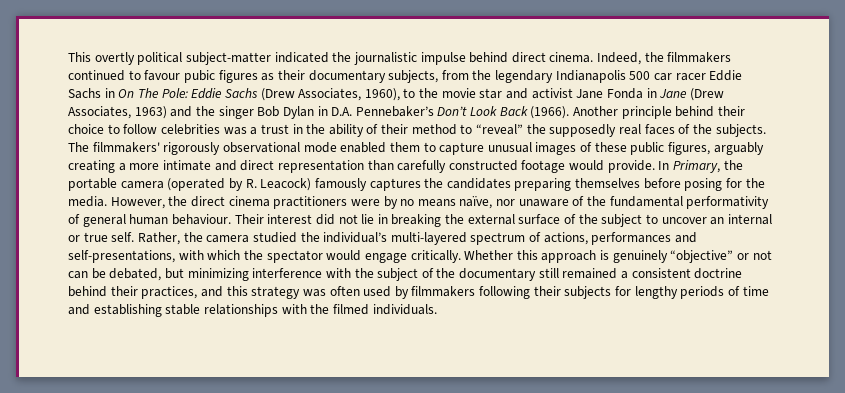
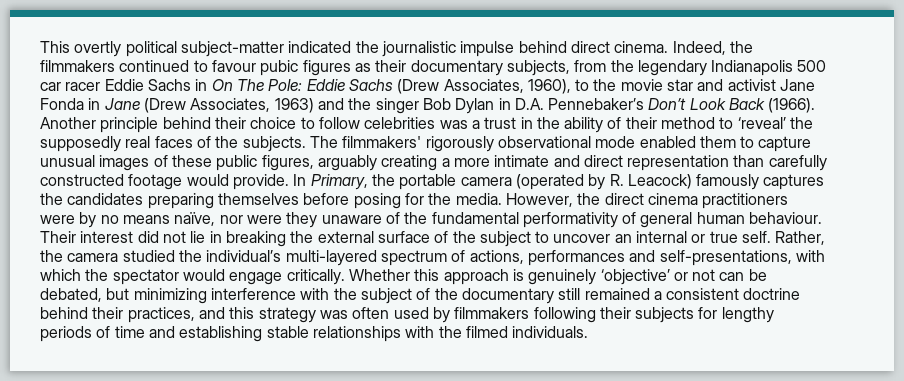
[476,124,524,135] “reveal” -> [737,117,786,129] ‘reveal’
(516, 202) none -> [246,212,318,228] were they
[670,250,734,263] “objective” -> [600,269,670,285] ‘objective’

